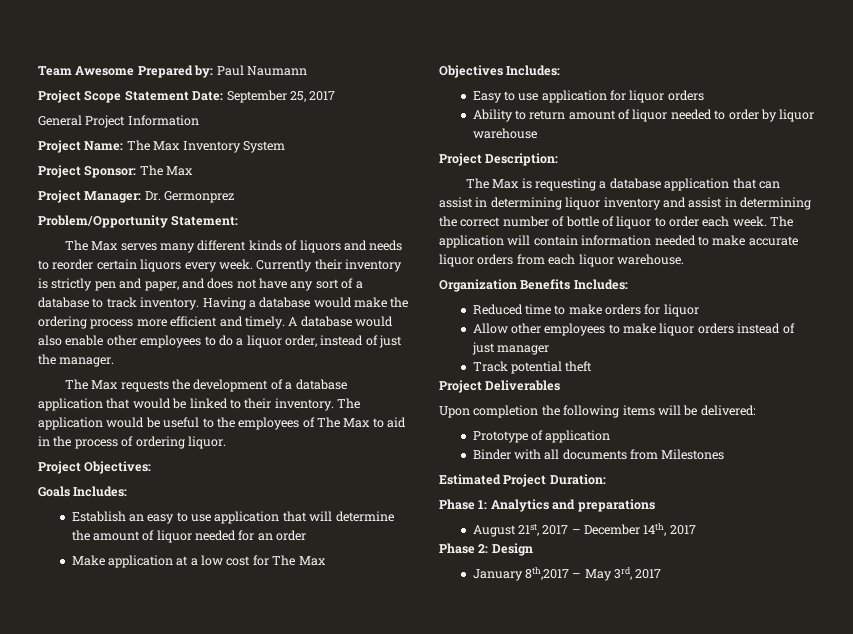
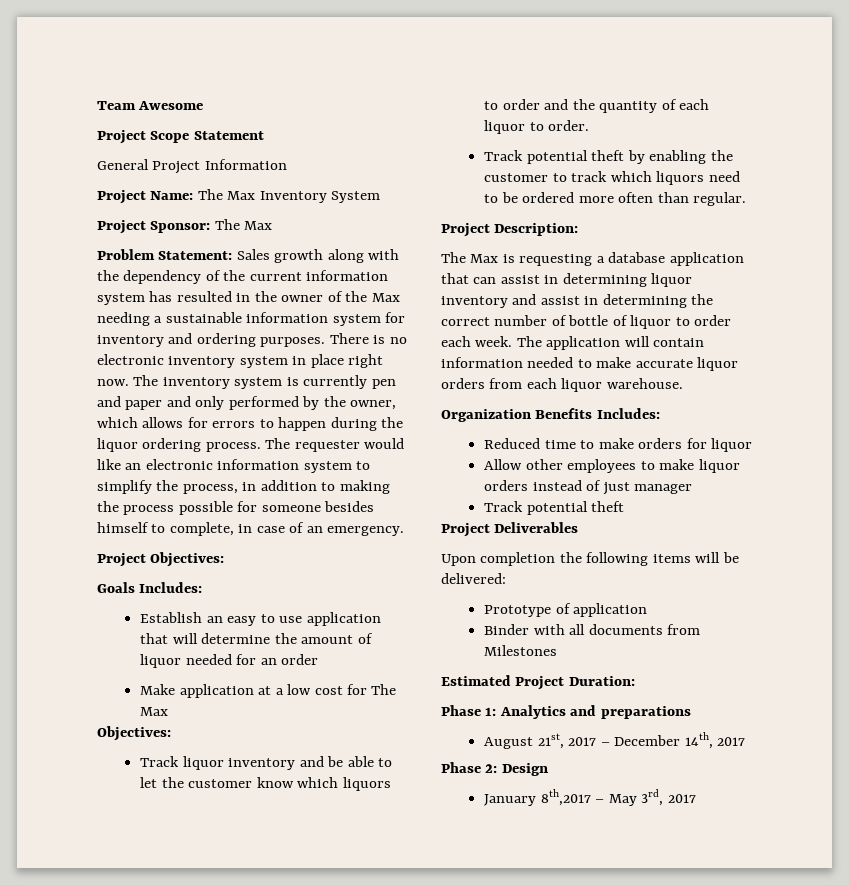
[137,65,307,78] Prepared by: Paul Naumann -> (204, 105) none
[192,90,336,103] Date: September 25, 2017 -> (264, 135) none
[38,190,235,203] [38,215,239,228] [64,240,403,253] [38,259,402,272] [38,278,363,291] [38,297,409,310] [38,316,393,329] [38,335,403,348] [38,354,115,367] [64,379,347,392] [38,398,360,411] [38,417,407,430] [38,436,226,449] Project Manager: Dr. Germonprez // Problem/Opportunity Statement: // The Max serves many different kinds of liquors and needs to reorder certain liquors every week. Currently their inventory is strictly pen and paper, and does not have any sort of a database to track inventory. Having a database would make the ordering process more efficient and timely. A database would also enable other employees to do a liquor order, instead of just the manager. // The Max requests the development of a database application that would be linked to their inventory. The application would be useful to the employees of The Max to aid in the process of ordering liquor. -> [97,249,400,263] [97,270,389,284] [97,291,400,305] [97,312,406,326] [97,333,407,347] [97,354,384,368] [97,375,396,389] [97,396,397,410] [97,417,404,431] [97,438,405,452] [97,459,371,473] [97,480,390,494] [97,501,375,515] [97,522,405,536] Problem Statement: Sales growth along with the dependency of the current information system has resulted in the owner of the Max needing a sustainable information system for inventory and ordering purposes. There is no electronic inventory system in place right now. The inventory system is currently pen and paper and only performed by the owner, which allows for errors to happen during the liquor ordering process. The requester would like an electronic information system to simplify the process, in addition to making the process possible for someone besides himself to complete, in case of an emergency.
[439,65,561,78] [472,90,704,103] [472,109,815,122] [472,128,537,139] Objectives Includes: // Easy to use application for liquor orders // Ability to return amount of liquor needed to order by liquor warehouse -> [97,726,171,741] [140,756,392,770] [140,777,391,791] [484,99,709,113] [484,120,590,134] [484,150,733,164] [484,171,740,185] [484,192,746,206] Objectives: // Track liquor inventory and be able to let the customer know which liquors to order and the quantity of each liquor to order. // Track potential theft by enabling the customer to track which liquors need to be ordered more often than regular.

